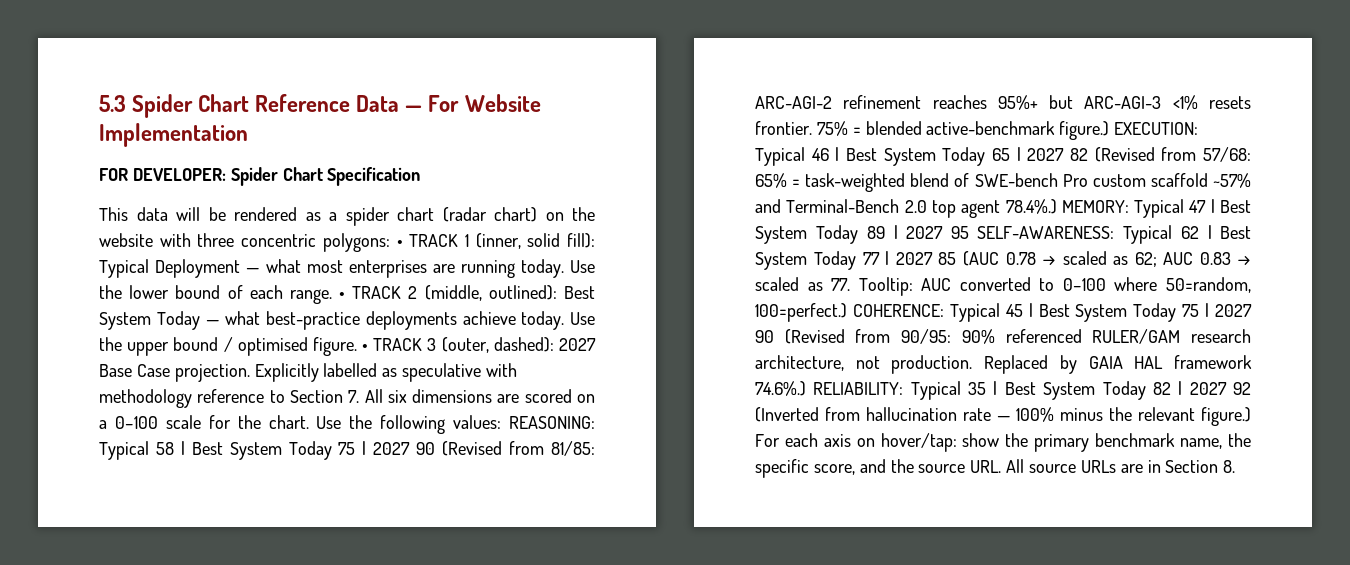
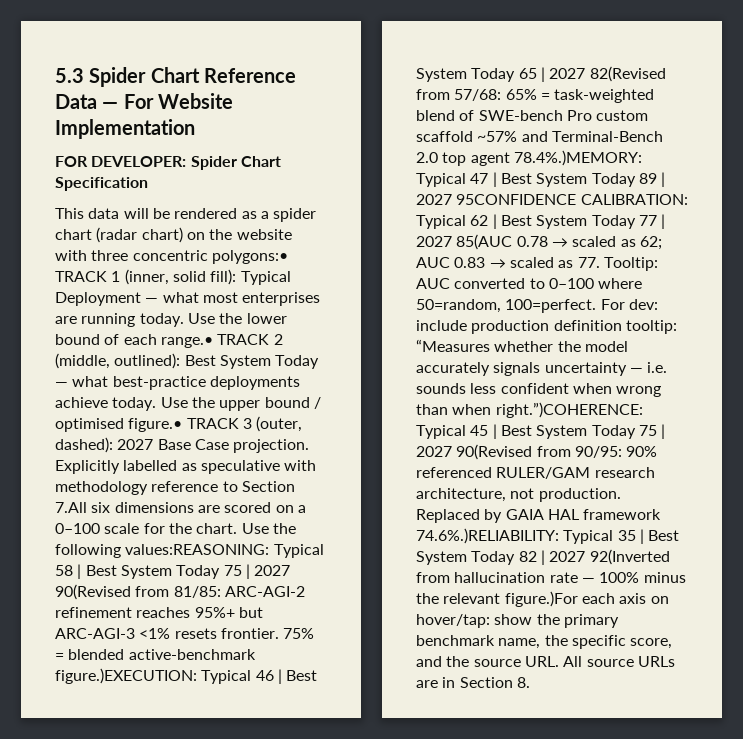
[322,233,403,252] polygons: • -> [211,250,288,264] polygons:•
[289,289,346,304] range. • -> [160,337,213,348] range.•
[312,337,369,356] figure. • -> [128,418,183,432] figure.•
[348,389,383,403] 7. All -> [55,502,87,513] 7.All
[453,415,595,429] values: REASONING: -> [125,544,270,555] values:REASONING:
[416,441,503,456] 90 (Revised -> [55,584,131,600] 90(Revised
[1059,121,1199,140] figure.) EXECUTION: -> [55,668,197,684] figure.)EXECUTION:
[1070,147,1155,162] 82 (Revised -> [589,66,666,82] 82(Revised
[1005,199,1129,214] 78.4%.) MEMORY: -> [513,150,642,166] 78.4%.)MEMORY:
[950,226,1115,239] 95 SELF-AWARENESS: -> [456,194,688,205] 95CONFIDENCE CALIBRATION:
[938,251,999,266] 85 (AUC -> [456,234,513,250] 85(AUC
[755,303,944,322] 100=perfect.) COHERENCE: -> [505,299,658,313] [416,320,677,334] [416,339,628,352] [416,362,668,376] [416,383,662,397] [416,402,643,418] 100=perfect. For dev: include production definition tooltip: “Measures whether the model accurately signals uncertainty — i.e. sounds less confident when wrong than when right.”)COHERENCE:
[755,329,845,344] 90 (Revised -> [456,444,533,460] 90(Revised
[755,381,904,396] 74.6%.) RELIABILITY: -> [416,528,559,544] 74.6%.)RELIABILITY:
[1233,382,1251,395] [755,407,819,422] 92 (Inverted -> [589,549,670,565] 92(Inverted
[1201,407,1251,426] [755,434,780,447] figure.) For -> [504,591,578,607] figure.)For

